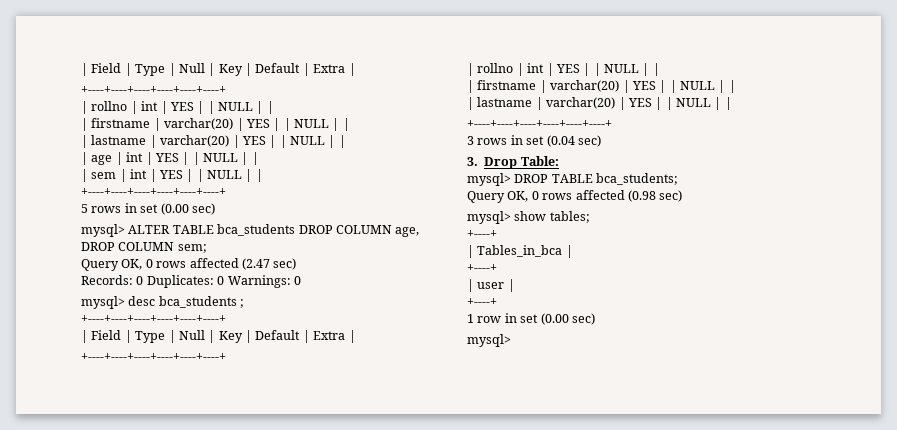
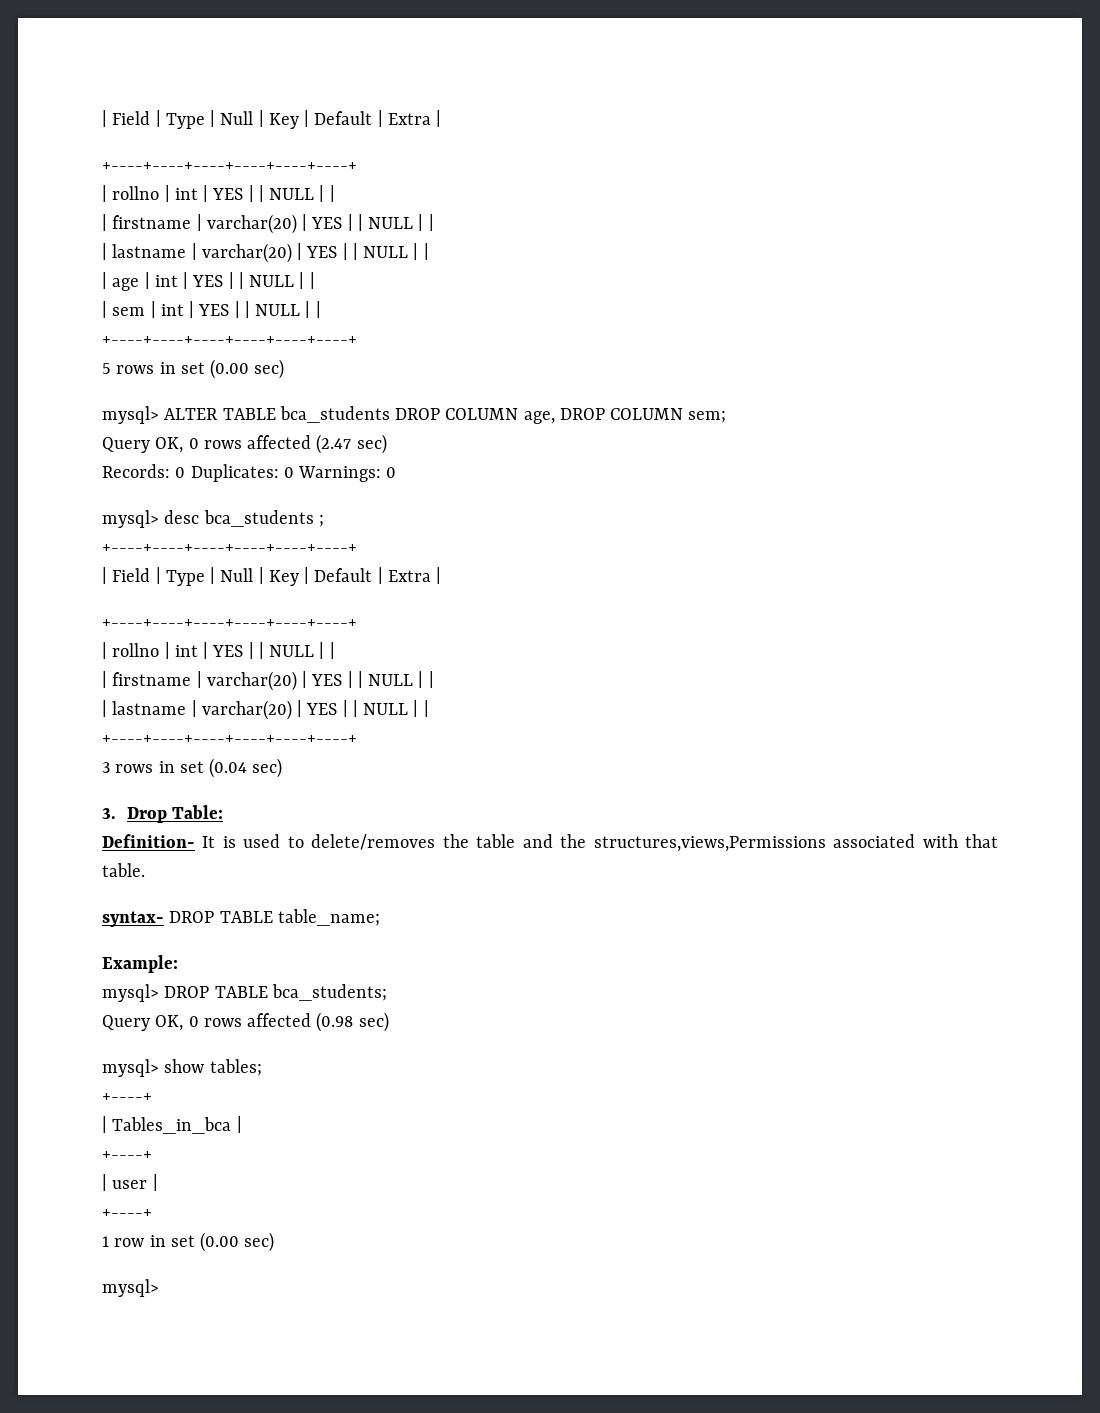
(559, 161) none -> [102,834,998,852] [102,863,145,877] [102,909,380,927] [102,955,178,973] // Definition- It is used to delete/removes the table and the structures,views,Permissions associated with that table. // syntax- DROP TABLE table_name; // Example:

